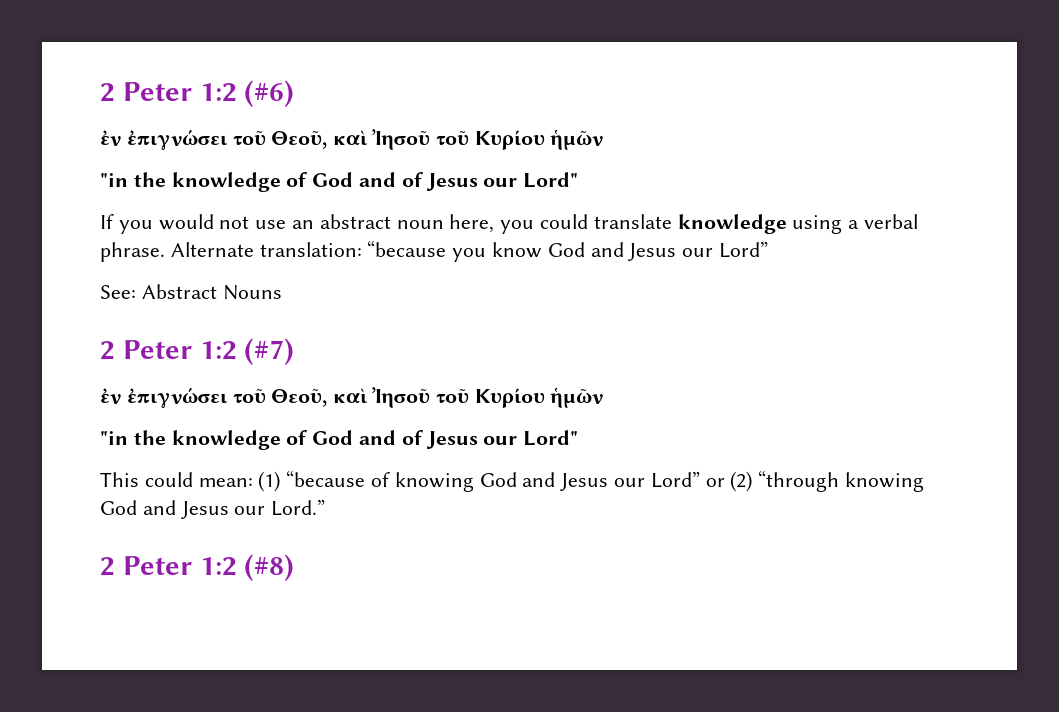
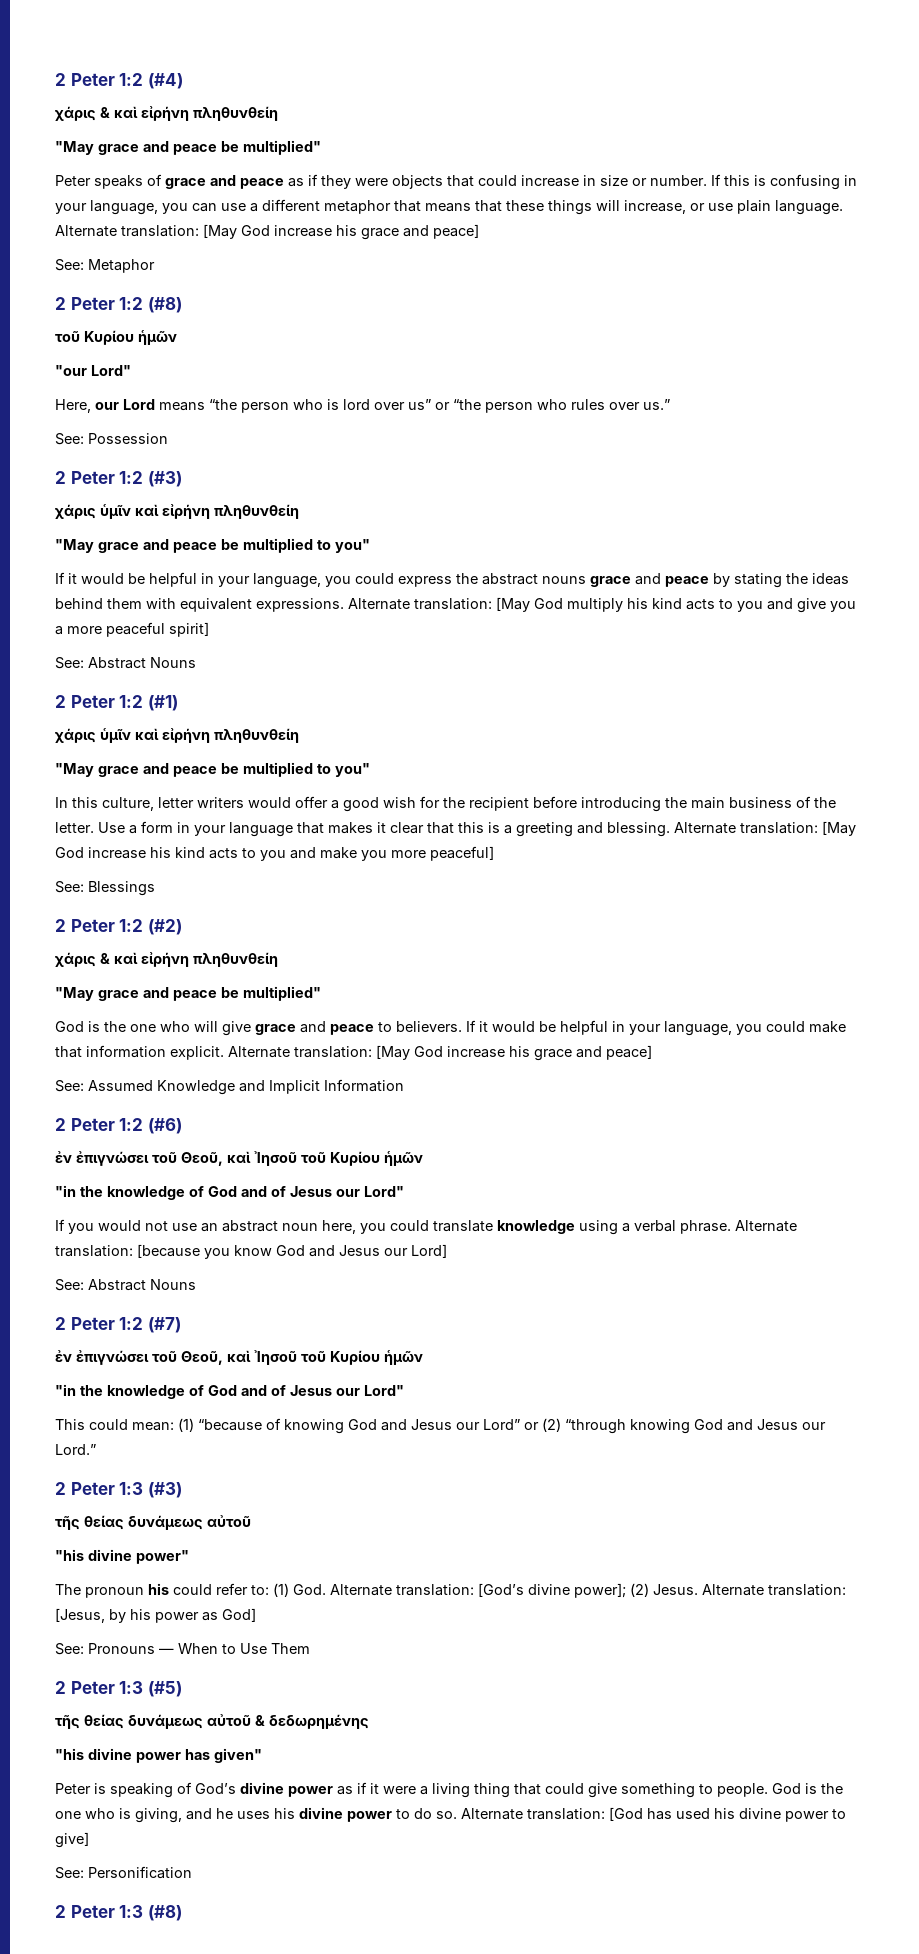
[100,82,237,102] 2 Peter 1:2 -> [55,73,183,89] [55,106,278,121] [55,140,321,155] [55,174,857,190] [55,199,843,215] [55,224,479,240] [55,259,155,273] [55,297,182,313] [55,330,177,345] [55,365,131,376] [55,399,670,413] [55,433,168,445] [55,471,182,487] [55,504,299,519] [55,538,370,553] [55,572,849,588] [55,597,856,613] [55,622,209,637] [55,657,196,669] [55,695,178,711] [55,728,299,743] [55,762,370,777] [55,796,836,812] [55,821,856,837] [55,846,494,861] [55,881,155,896] [55,919,182,935] [55,952,278,967] [55,986,321,1001] [55,1020,846,1036] [55,1045,652,1061] [55,1079,404,1095] [55,1118,144,1131] 2 Peter 1:2 (#4) // χάρις & καὶ εἰρήνη πληθυνθείη // "May grace and peace be multiplied" // Peter speaks of grace and peace as if they were objects that could increase in size or number. If this is confusing in your language, you can use a different metaphor that means that these things will increase, or use plain language. Alternate translation: [May God increase his grace and peace] // See: Metaphor // 2 Peter 1:2 (#8) // τοῦ Κυρίου ἡμῶν // "our Lord" // Here, our Lord means “the person who is lord over us” or “the person who rules over us.” // See: Possession // 2 Peter 1:2 (#3) // χάρις ὑμῖν καὶ εἰρήνη πληθυνθείη // "May grace and peace be multiplied to you" // If it would be helpful in your language, you could express the abstract nouns grace and peace by stating the ideas behind them with equivalent expressions. Alternate translation: [May God multiply his kind acts to you and give you a more peaceful spirit] // See: Abstract Nouns // 2 Peter 1:2 (#1) // χάρις ὑμῖν καὶ εἰρήνη πληθυνθείη // "May grace and peace be multiplied to you" // In this culture, letter writers would offer a good wish for the recipient before introducing the main business of the letter. Use a form in your language that makes it clear that this is a greeting and blessing. Alternate translation: [May God increase his kind acts to you and make you more peaceful] // See: Blessings // 2 Peter 1:2 (#2) // χάρις & καὶ εἰρήνη πληθυνθείη // "May grace and peace be multiplied" // God is the one who will give grace and peace to believers. If it would be helpful in your language, you could make that information explicit. Alternate translation: [May God increase his grace and peace] // See: Assumed Knowledge and Implicit Information // 2 Peter 1:2
[367,240,447,257] “because -> [137,1244,200,1258] [because
[719,241,769,258] Lord” -> [411,1244,447,1258] Lord]
[199,557,237,576] 1:2 -> [119,1482,182,1498] [55,1515,251,1530] [55,1549,189,1564] [55,1583,846,1598] [55,1608,256,1623] [55,1643,310,1655] [55,1681,182,1697] [55,1714,369,1729] [55,1748,262,1763] [55,1782,843,1798] [55,1807,846,1823] [55,1832,89,1848] [55,1866,192,1879] [55,1905,144,1918] 1:3 (#3) // τῆς θείας δυνάμεως αὐτοῦ // "his divine power" // The pronoun his could refer to: (1) God. Alternate translation: [God’s divine power]; (2) Jesus. Alternate translation: [Jesus, by his power as God] // See: Pronouns — When to Use Them // 2 Peter 1:3 (#5) // τῆς θείας δυνάμεως αὐτοῦ & δεδωρημένης // "his divine power has given" // Peter is speaking of God’s divine power as if it were a living thing that could give something to people. God is the one who is giving, and he uses his divine power to do so. Alternate translation: [God has used his divine power to give] // See: Personification // 2 Peter 1:3

